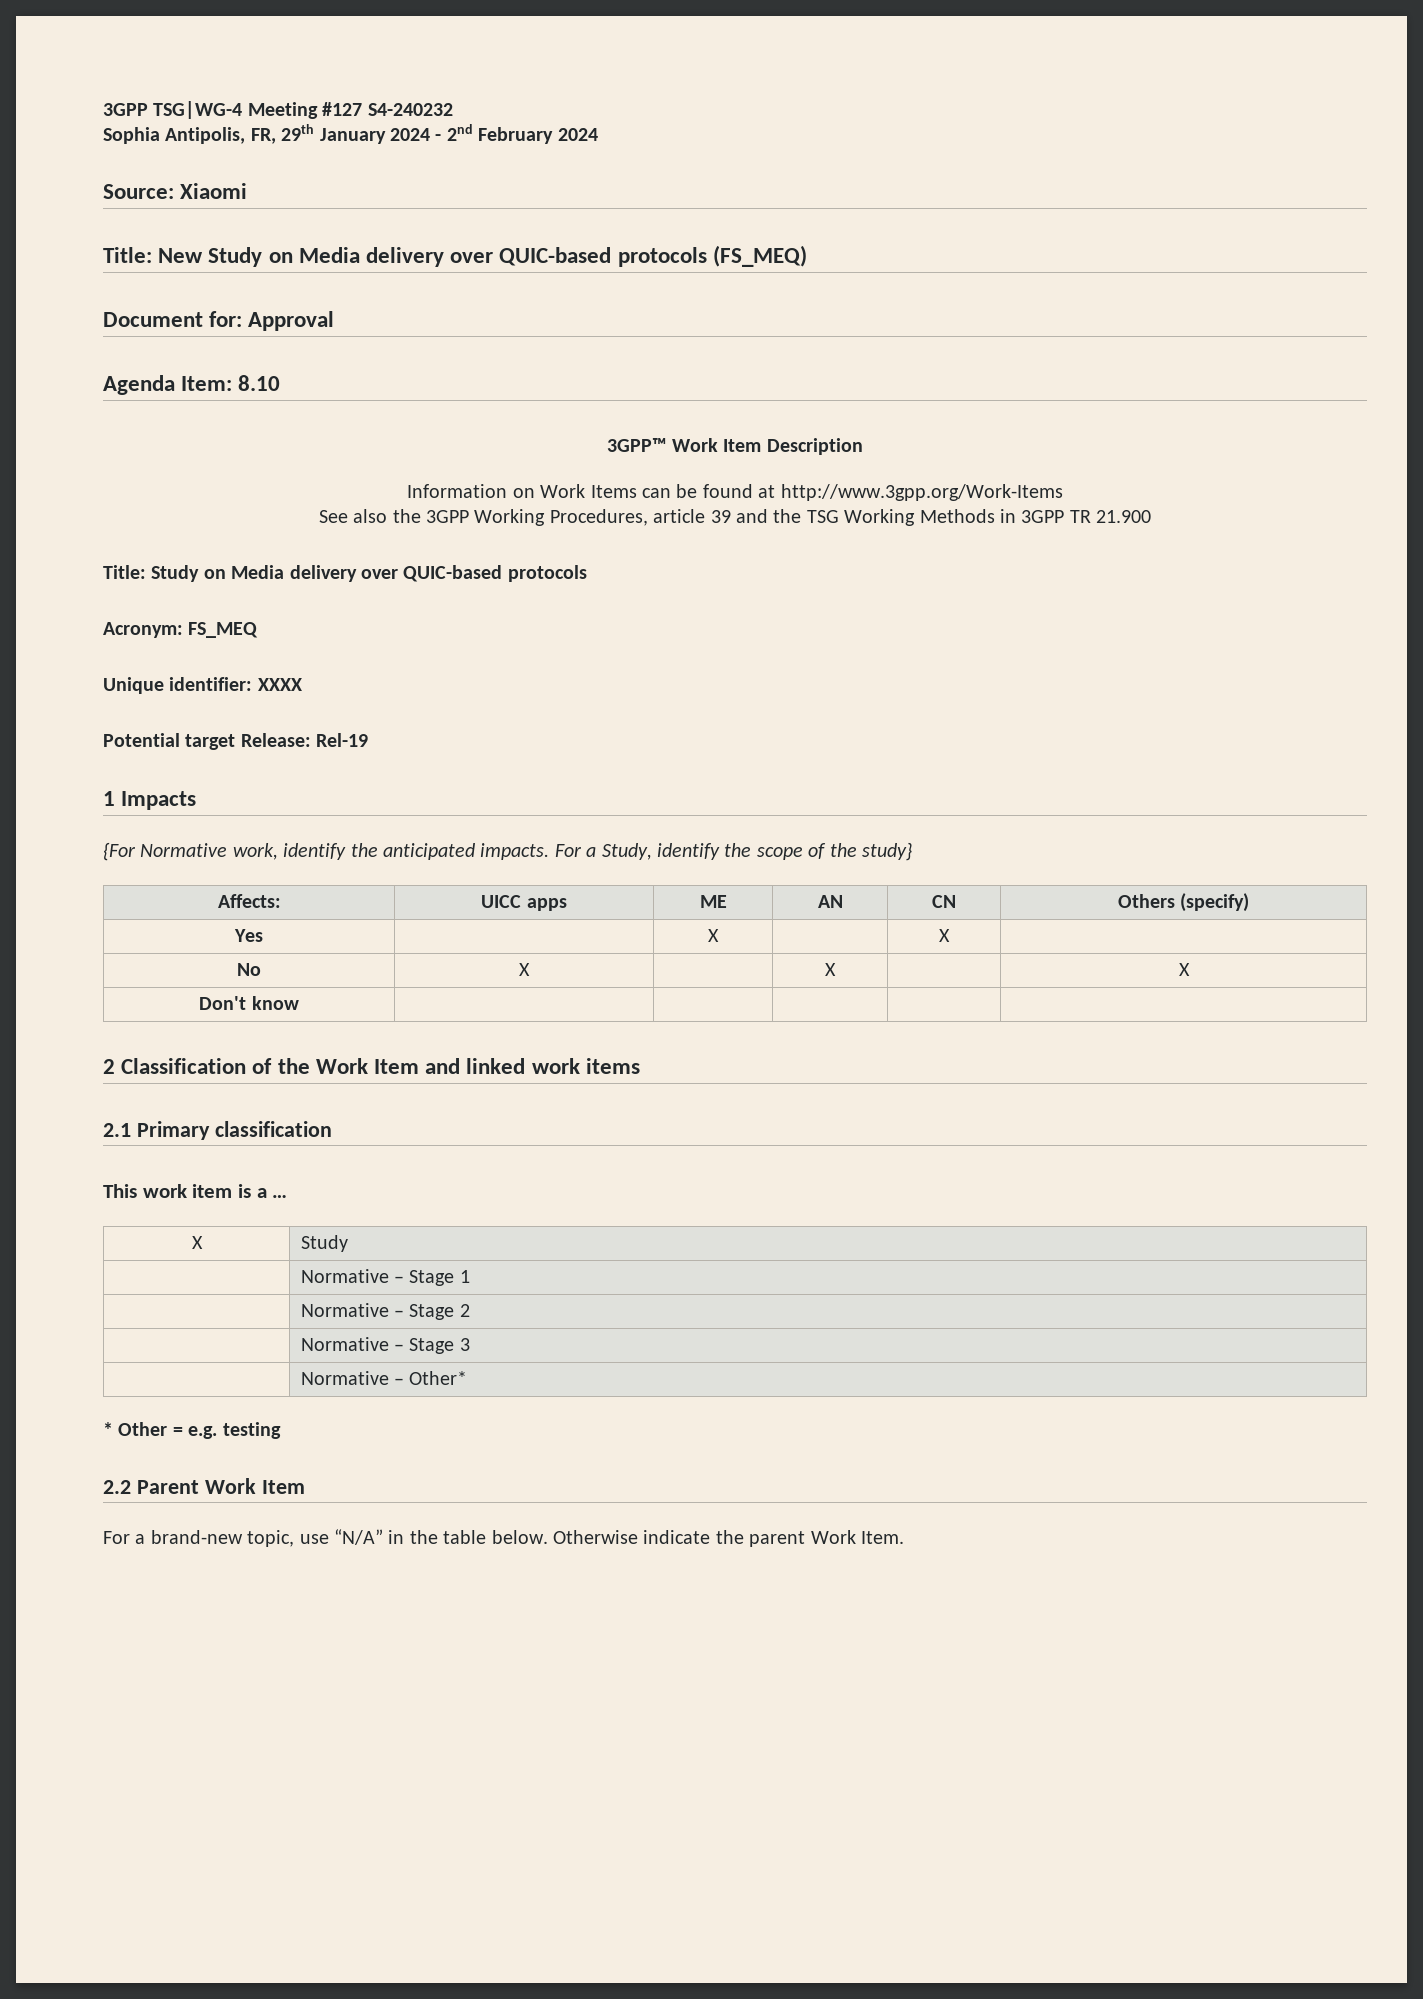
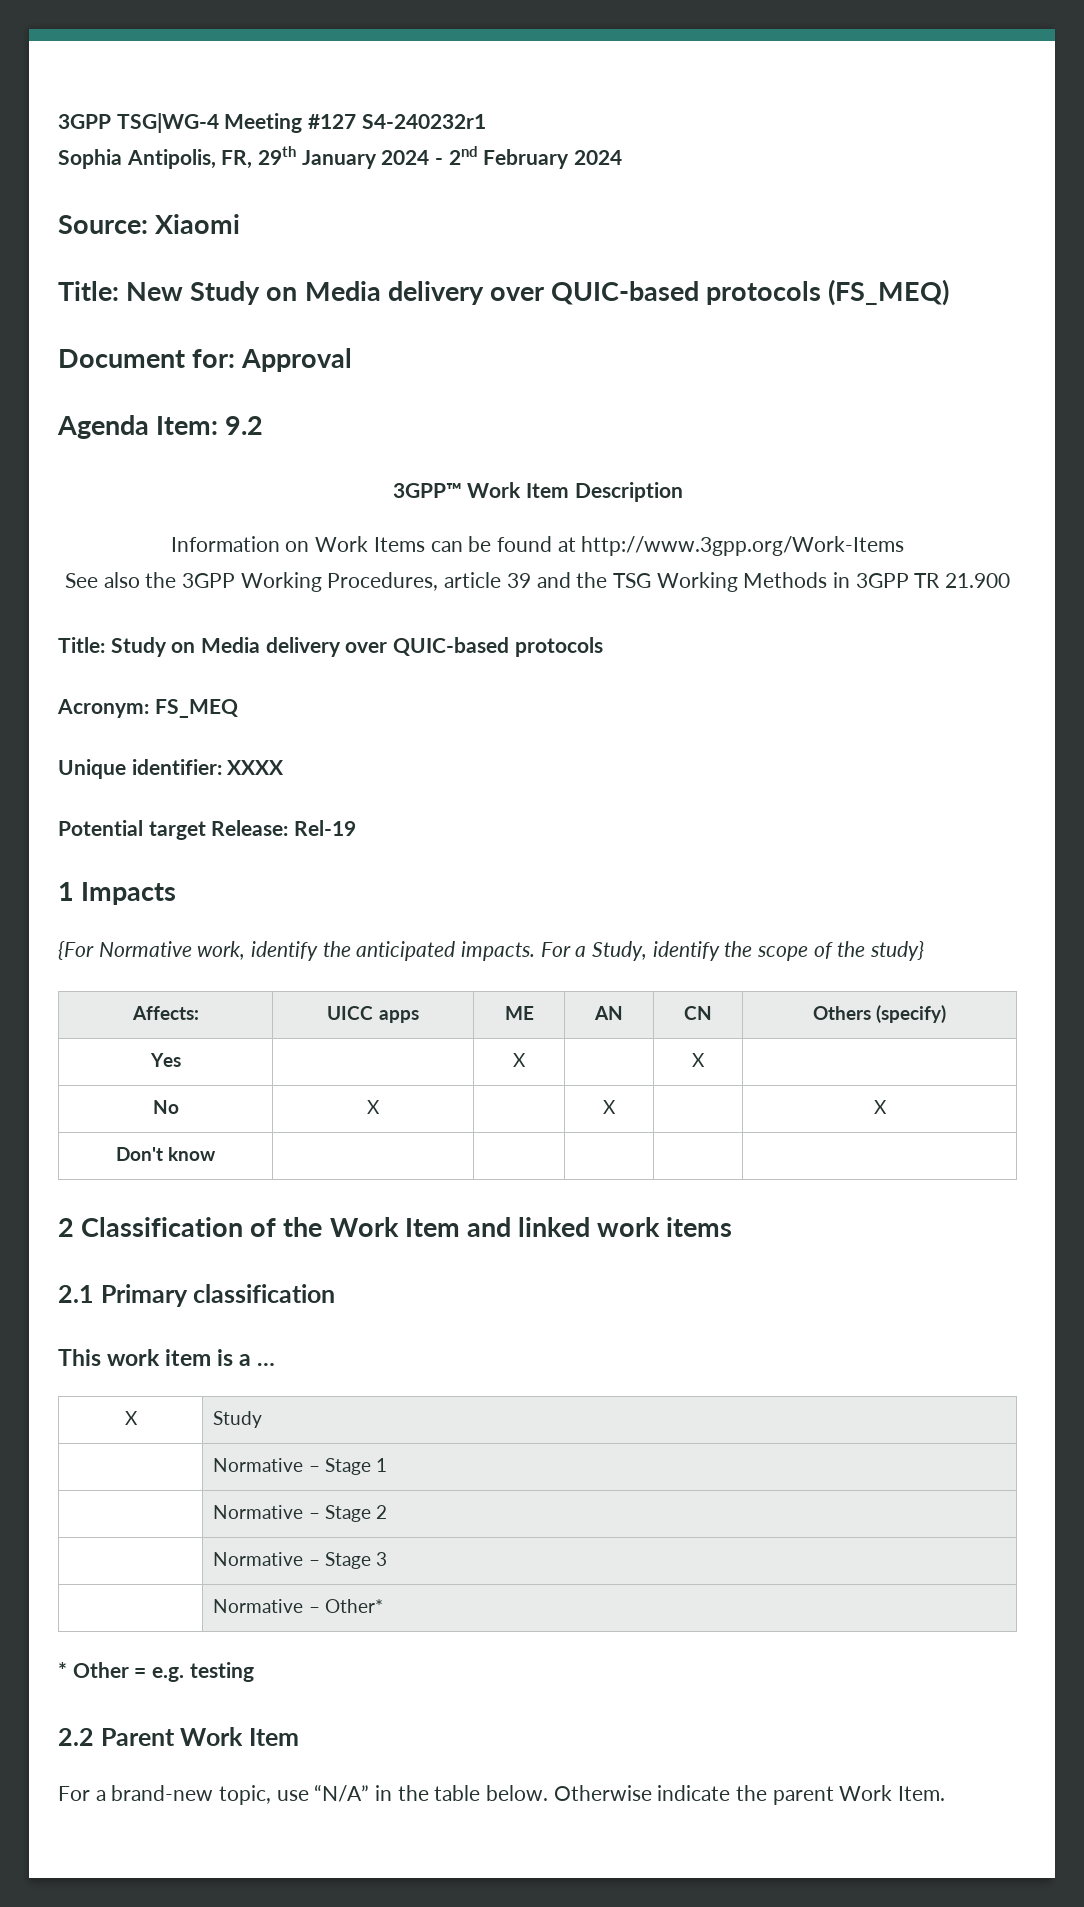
[367,103,453,116] S4-240232 -> [361,114,486,129] S4-240232r1
[238,375,281,391] 8.10 -> [225,416,264,435] 9.2

